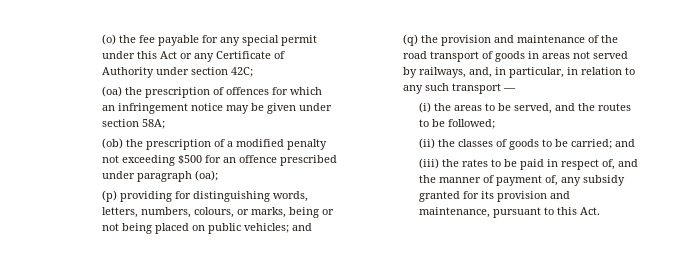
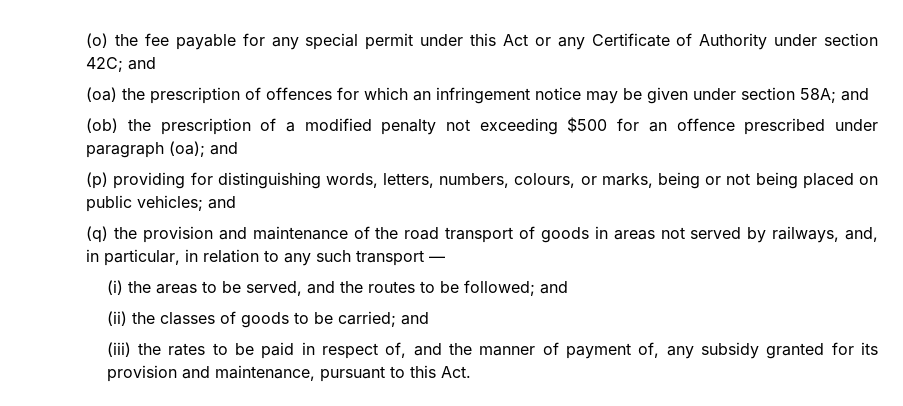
(254, 72) none -> [128,57,157,70] and
(166, 124) none -> [841,88,870,101] and
(219, 175) none -> [210,142,239,155] and
(496, 124) none -> [539,281,568,294] and

